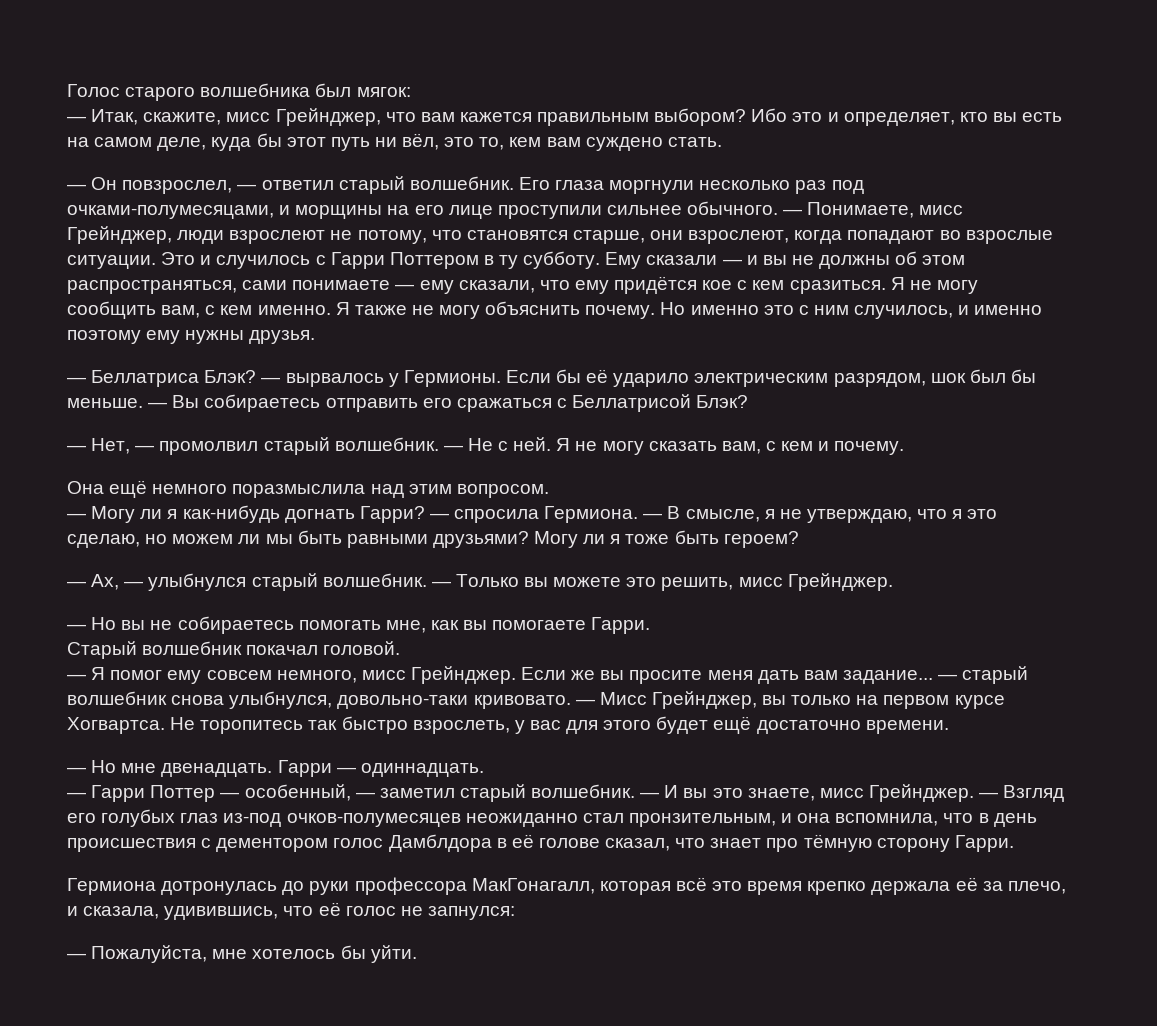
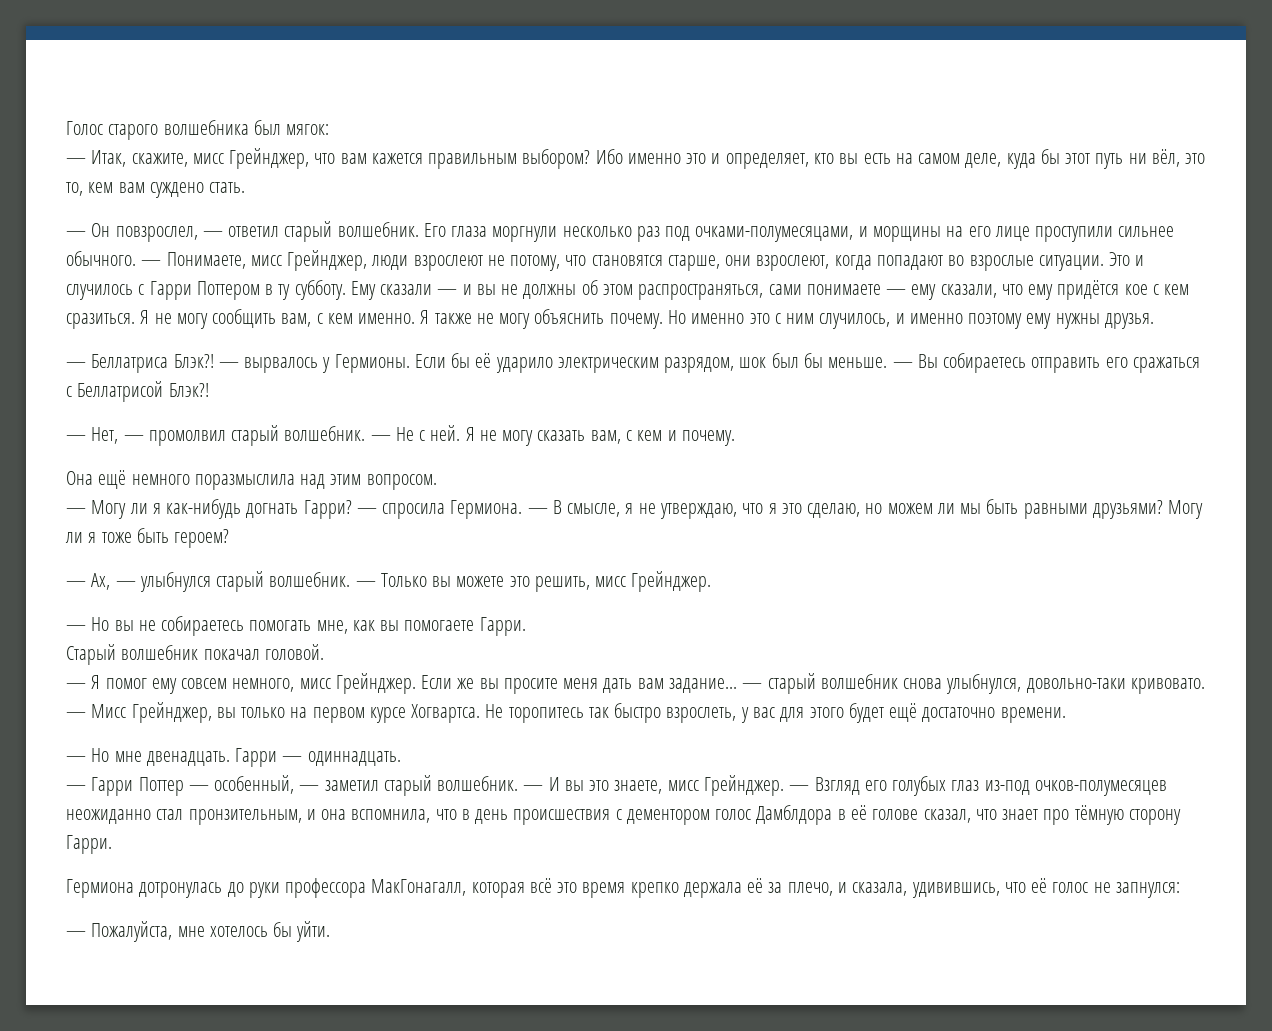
(788, 115) none -> [627,153,681,164] именно
[204,370,257,383] Блэк? -> [173,354,214,368] Блэк?!
[696,395,749,408] Блэк? -> [168,383,209,397] Блэк?!

